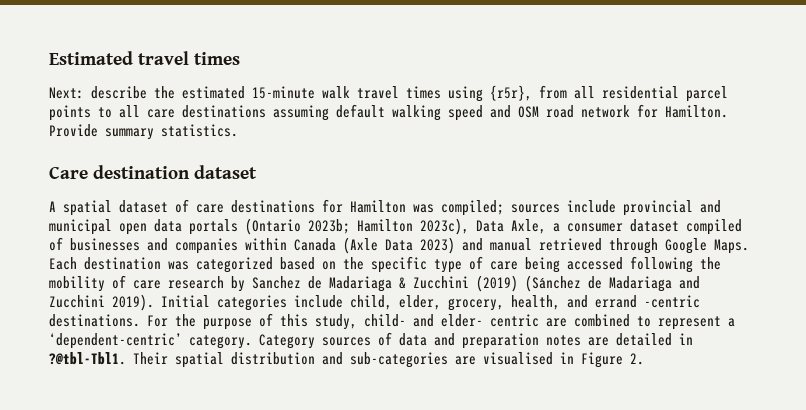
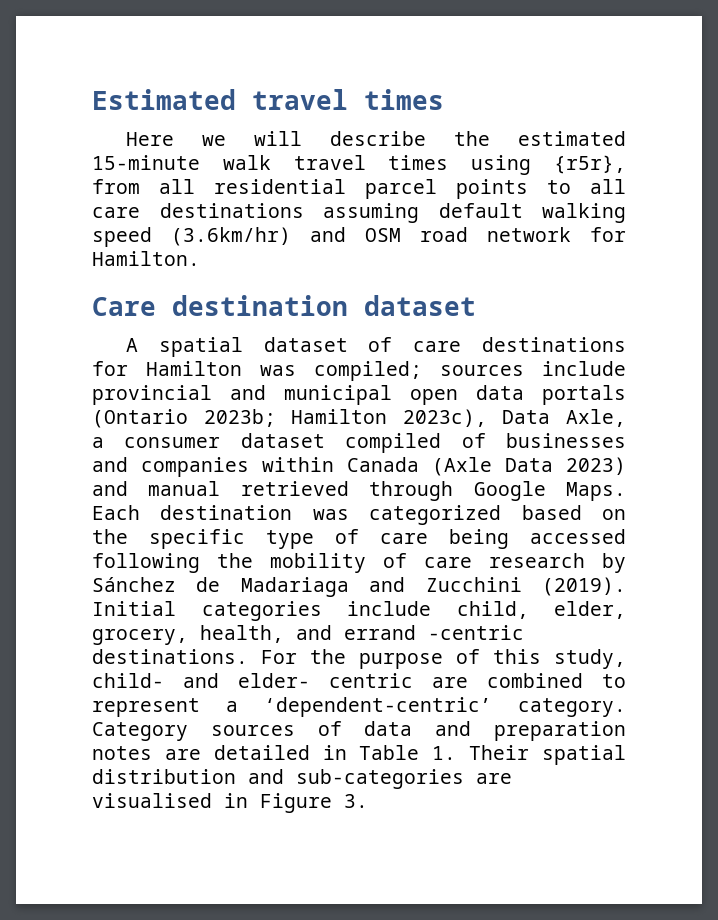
[49,87,84,99] Next: -> [126,131,303,146] Here we will
(483, 113) none -> [171,227,291,246] (3.6km/hr)
[49,124,238,140] Provide summary statistics. -> (200, 258) none
[252,275,581,292] Sanchez de Madariaga & Zucchini (2019) (Sánchez -> [92,577,176,592] Sánchez
[112,294,154,311] 2019). -> [542,577,626,596] (2019).
[49,352,126,365] ?@tbl-Tbl1. -> [359,745,457,760] Table 1.
[630,353,644,365] 2. -> [344,794,368,808] 3.

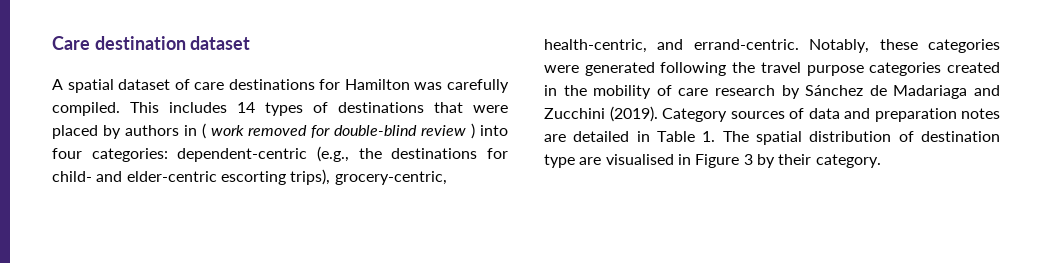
[92,89,444,110] [126,131,626,146] [92,155,626,175] [92,179,626,199] [92,203,626,223] [92,227,626,247] [92,251,200,266] Estimated travel times // Here we will describe the estimated 15-minute walk travel times using {r5r}, from all residential parcel points to all care destinations assuming default walking speed (3.6km/hr) and OSM road network for Hamilton. // -> (52, 43) none
[314,361,626,381] [92,385,626,405] [92,409,626,428] [92,433,626,453] [92,457,626,477] [92,481,626,501] [92,505,626,525] [92,529,626,549] [92,553,200,573] compiled; sources include provincial and municipal open data portals (Ontario 2023b; Hamilton 2023c), Data Axle, a consumer dataset compiled of businesses and companies within Canada (Axle Data 2023) and manual retrieved through Google Maps. Each destination was categorized based on the specific type of care being accessed following -> [446,79,509,93] [52,102,508,116] [52,123,509,139] [52,146,509,162] [52,169,447,185] [544,39,1001,53] [544,62,1000,76] [544,85,557,96] carefully compiled. This includes 14 types of destinations that were placed by authors in ( work removed for double-blind review ) into four categories: dependent-centric (e.g., the destinations for child- and elder-centric escorting trips), grocery-centric, health-centric, and errand-centric. Notably, these categories were generated following the travel purpose categories created in
[92,601,626,621] [92,625,524,645] [92,649,626,669] [92,673,626,688] [92,697,626,717] Initial categories include child, elder, grocery, health, and errand -centric destinations. For the purpose of this study, child- and elder- centric are combined to represent a ‘dependent-centric’ category. -> (658, 114) none
[469,745,530,760] Their -> [722,131,749,142] The
[248,769,464,789] and sub-categories -> [898,131,1000,142] [544,154,575,168] of destination type
[344,794,368,808] 3. -> [743,154,881,168] 3 by their category.

